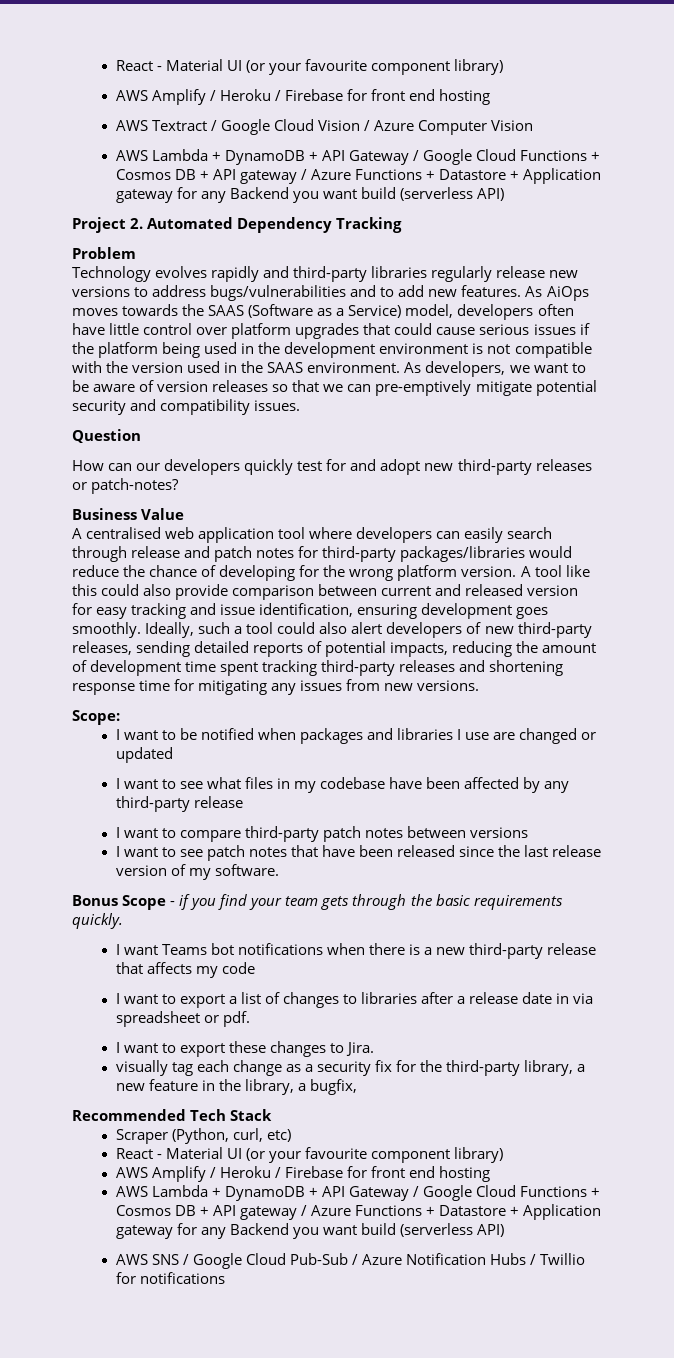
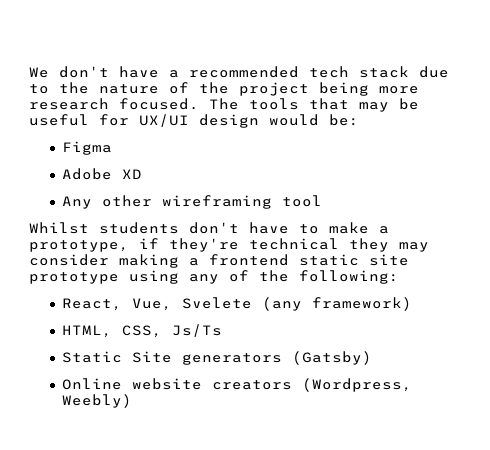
[115,59,504,75] [115,89,491,105] [115,119,534,135] [115,149,601,165] [115,168,602,184] [115,187,505,203] [72,217,403,233] [72,247,136,259] [72,266,579,282] [72,285,589,301] [72,304,574,320] [72,323,590,339] [72,342,592,358] [72,361,586,377] [72,380,597,396] [72,399,301,415] [72,429,141,443] [72,459,592,475] [72,478,180,494] [72,508,185,520] [72,527,553,543] [72,546,573,562] [72,565,590,581] [72,584,579,600] [72,603,549,619] [72,622,592,638] [72,641,597,657] [72,660,564,676] [72,679,480,695] [72,710,120,725] [115,728,597,744] [115,747,173,763] [115,777,570,793] [115,796,243,812] [115,826,529,842] [115,845,602,861] [115,864,279,880] [72,894,563,910] [72,913,123,929] [115,943,597,959] [115,962,255,978] [115,992,594,1008] [115,1011,250,1027] [115,1041,375,1057] [115,1060,586,1076] [115,1079,358,1095] [72,1109,273,1121] [115,1128,291,1144] [115,1147,504,1163] [115,1166,491,1182] [115,1185,601,1201] [115,1204,602,1220] [115,1223,505,1239] [115,1253,586,1269] [115,1272,225,1284] React - Material UI (or your favourite component library) // AWS Amplify / Heroku / Firebase for front end hosting // AWS Textract / Google Cloud Vision / Azure Computer Vision // AWS Lambda + DynamoDB + API Gateway / Google Cloud Functions + Cosmos DB + API gateway / Azure Functions + Datastore + Application gateway for any Backend you want build (serverless API) // Project 2. Automated Dependency Tracking // Problem // Technology evolves rapidly and third-party libraries regularly release new versions to address bugs/vulnerabilities and to add new features. As AiOps moves towards the SAAS (Software as a Service) model, developers often have little control over platform upgrades that could cause serious issues if the platform being used in the development environment is not compatible with the version used in the SAAS environment. As developers, we want to be aware of version releases so that we can pre-emptively mitigate potential security and compatibility issues. // Question // How can our developers quickly test for and adopt new third-party releases or patch-notes? // Business Value // A centralised web application tool where developers can easily search through release and patch notes for third-party packages/libraries would reduce the chance of developing for the wrong platform version. A tool like this could also provide comparison between current and released version for easy tracking and issue identification, ensuring development goes smoothly. Ideally, such a tool could also alert developers of new third-party releases, sending detailed reports of potential impacts, reducing the amount of development time spent tracking third-party releases and shortening response time for mitigating any issues from new versions. // Scope: // I want to be notified when packages and libraries I use are changed or updated // I want to see what files in my codebase have been affected by any third-party release // I want to compare third-party patch notes between versions // I want to see patch notes that have been released since the last release version of my software. // Bonus Scope - if you find your team gets through the basic requirements quickly. // I want Teams bot notifications when there is a new third-party release that affects my code // I want to export a list of changes to libraries after a release date in via spreadsheet or pdf. // I want to export these changes to Jira. // visually tag each change as a security fix for the third-party library, a new feature in the library, a bugfix, // Recommended Tech Stack // Scraper (Python, curl, etc) // React - Material UI (or your favourite component library) // AWS Amplify / Heroku / Firebase for front end hosting // AWS Lambda + DynamoDB + API Gateway / Google Cloud Functions + Cosmos DB + API gateway / Azure Functions + Datastore + Application gateway for any Backend you want build (serverless API) // AWS SNS / Google Cloud Pub-Sub / Azure Notification Hubs / Twillio for notifications -> [29,66,449,78] [29,82,419,96] [29,98,419,112] [29,114,359,128] [62,141,113,155] [62,168,143,180] [62,195,323,209] [29,222,389,234] [29,238,429,252] [29,254,409,268] [29,270,399,284] [62,297,413,311] [62,324,223,338] [62,351,373,365] [62,378,413,392] [62,394,133,408] We don't have a recommended tech stack due to the nature of the project being more research focused. The tools that may be useful for UX/UI design would be: // Figma // Adobe XD // Any other wireframing tool // Whilst students don't have to make a prototype, if they're technical they may consider making a frontend static site prototype using any of the following: // React, Vue, Svelete (any framework) // HTML, CSS, Js/Ts // Static Site generators (Gatsby) // Online website creators (Wordpress, Weebly)

